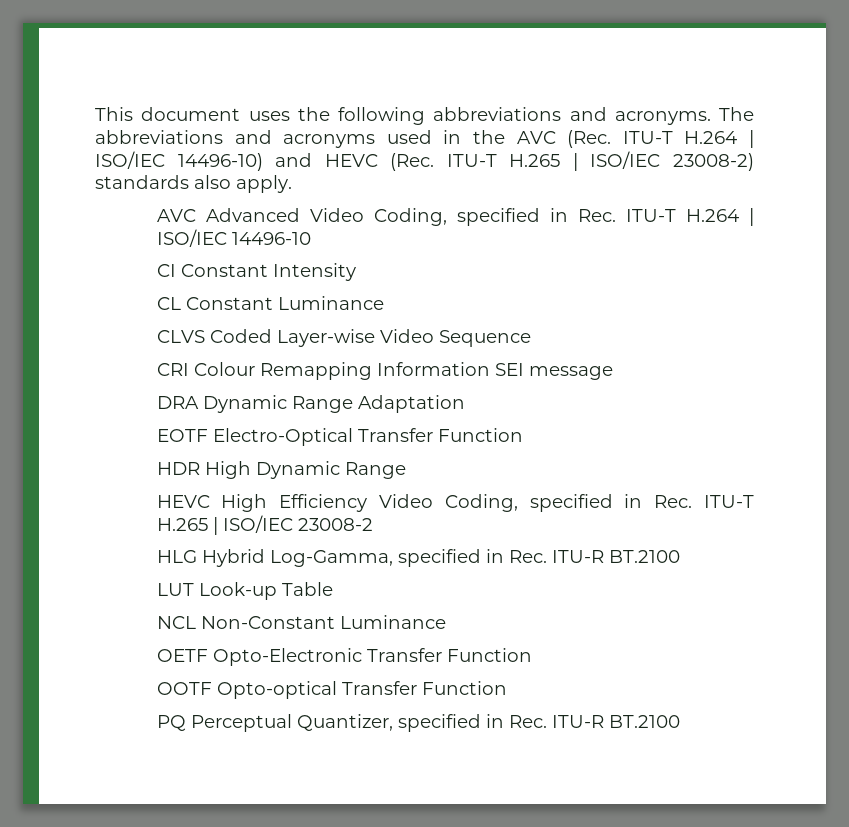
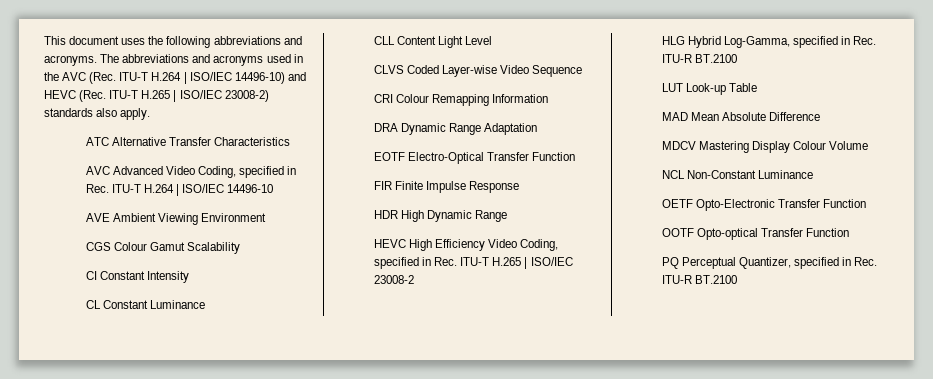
(292, 184) none -> [85,137,291,146] // ATC Alternative Transfer Characteristics
(311, 238) none -> [85,213,267,225] [85,242,241,254] // AVE Ambient Viewing Environment // CGS Colour Gamut Scalability
(384, 303) none -> [373,36,493,48] // CLL Content Light Level
[494,363,613,380] SEI message -> (549, 98) none
(523, 435) none -> [373,181,520,193] // FIR Finite Impulse Response
(333, 589) none -> [661,112,821,121] [661,141,869,153] // MAD Mean Absolute Difference // MDCV Mastering Display Colour Volume

